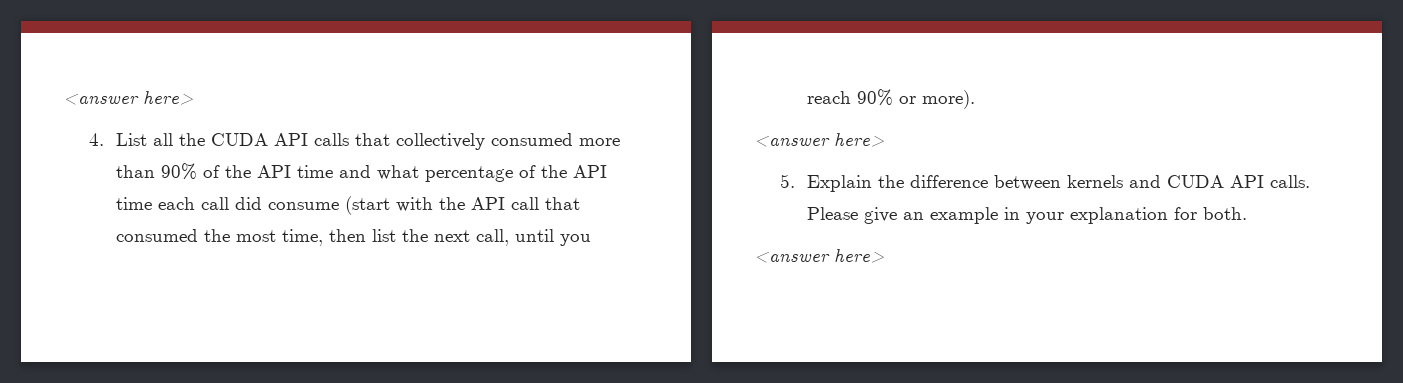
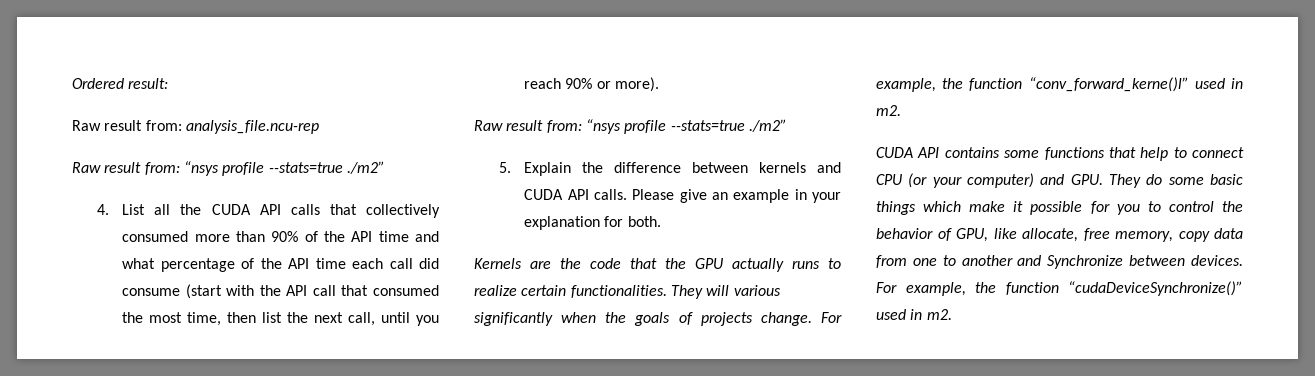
[63,91,194,105] <answer here> -> [72,78,169,89] [72,120,319,134] [72,161,385,176] Ordered result: // Raw result from: analysis_file.ncu-rep // Raw result from: “nsys profile --stats=true ./m2”
[754,133,885,147] <answer here> -> [474,119,787,134] Raw result from: “nsys profile --stats=true ./m2”
[754,249,885,263] <answer here> -> [474,258,841,272] [474,285,781,299] [474,312,842,326] [876,77,1243,92] [876,105,901,116] [876,147,1244,161] [876,173,1243,188] [876,201,1243,215] [876,228,1243,242] [876,255,1243,269] [876,281,1243,296] [876,309,952,320] Kernels are the code that the GPU actually runs to realize certain functionalities. They will various significantly when the goals of projects change. For example, the function “conv_forward_kerne()l” used in m2. // CUDA API contains some functions that help to connect CPU (or your computer) and GPU. They do some basic things which make it possible for you to control the behavior of GPU, like allocate, free memory, copy data from one to another and Synchronize between devices. For example, the function “cudaDeviceSynchronize()” used in m2.

